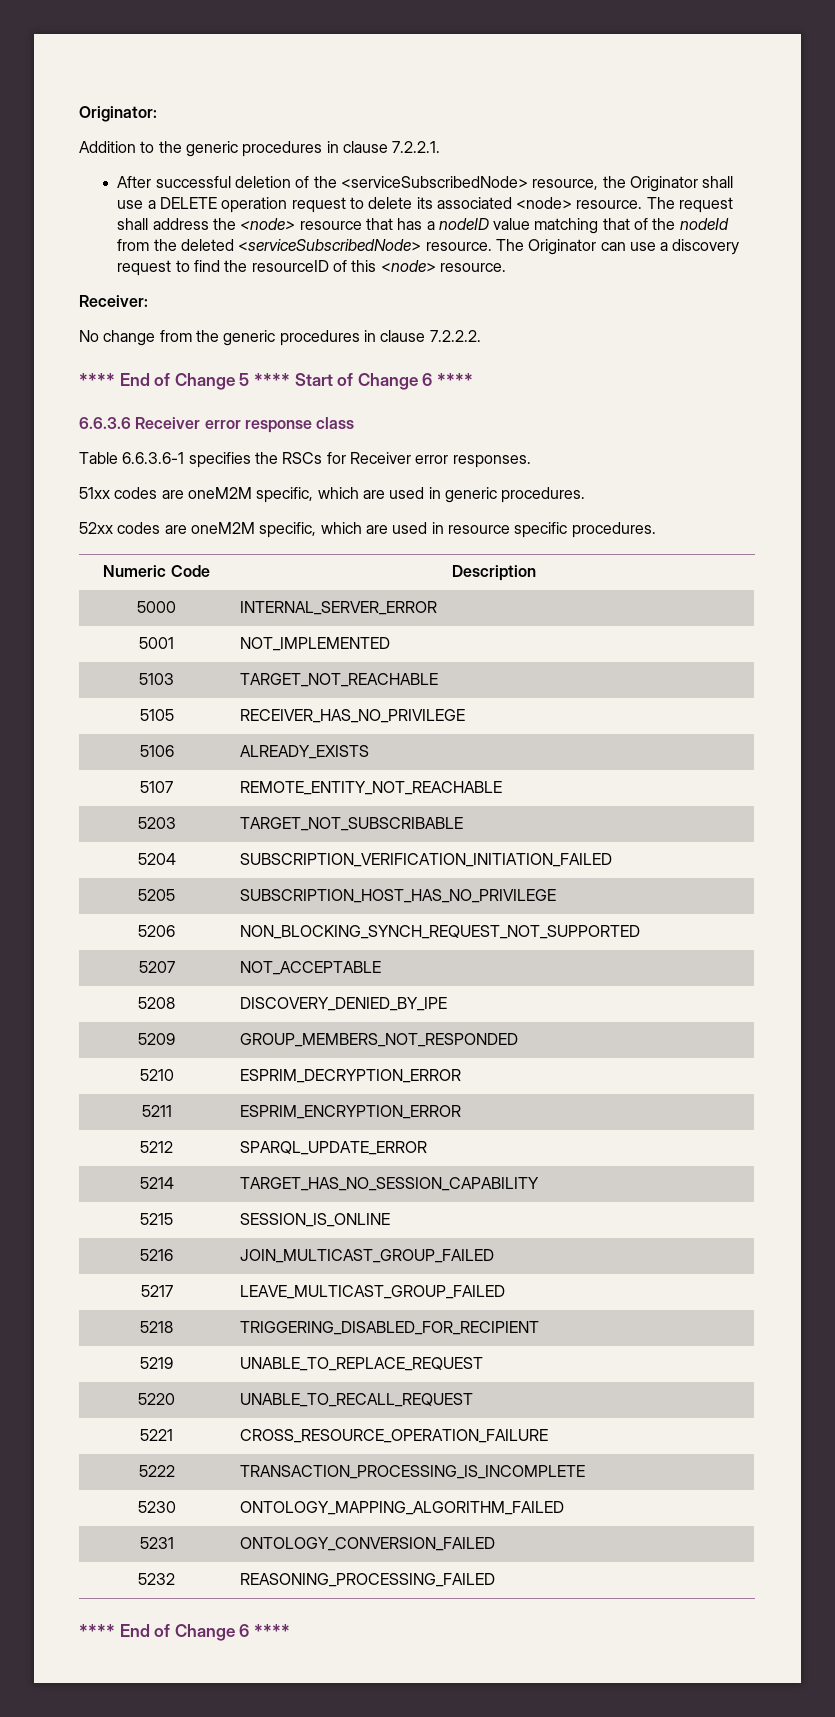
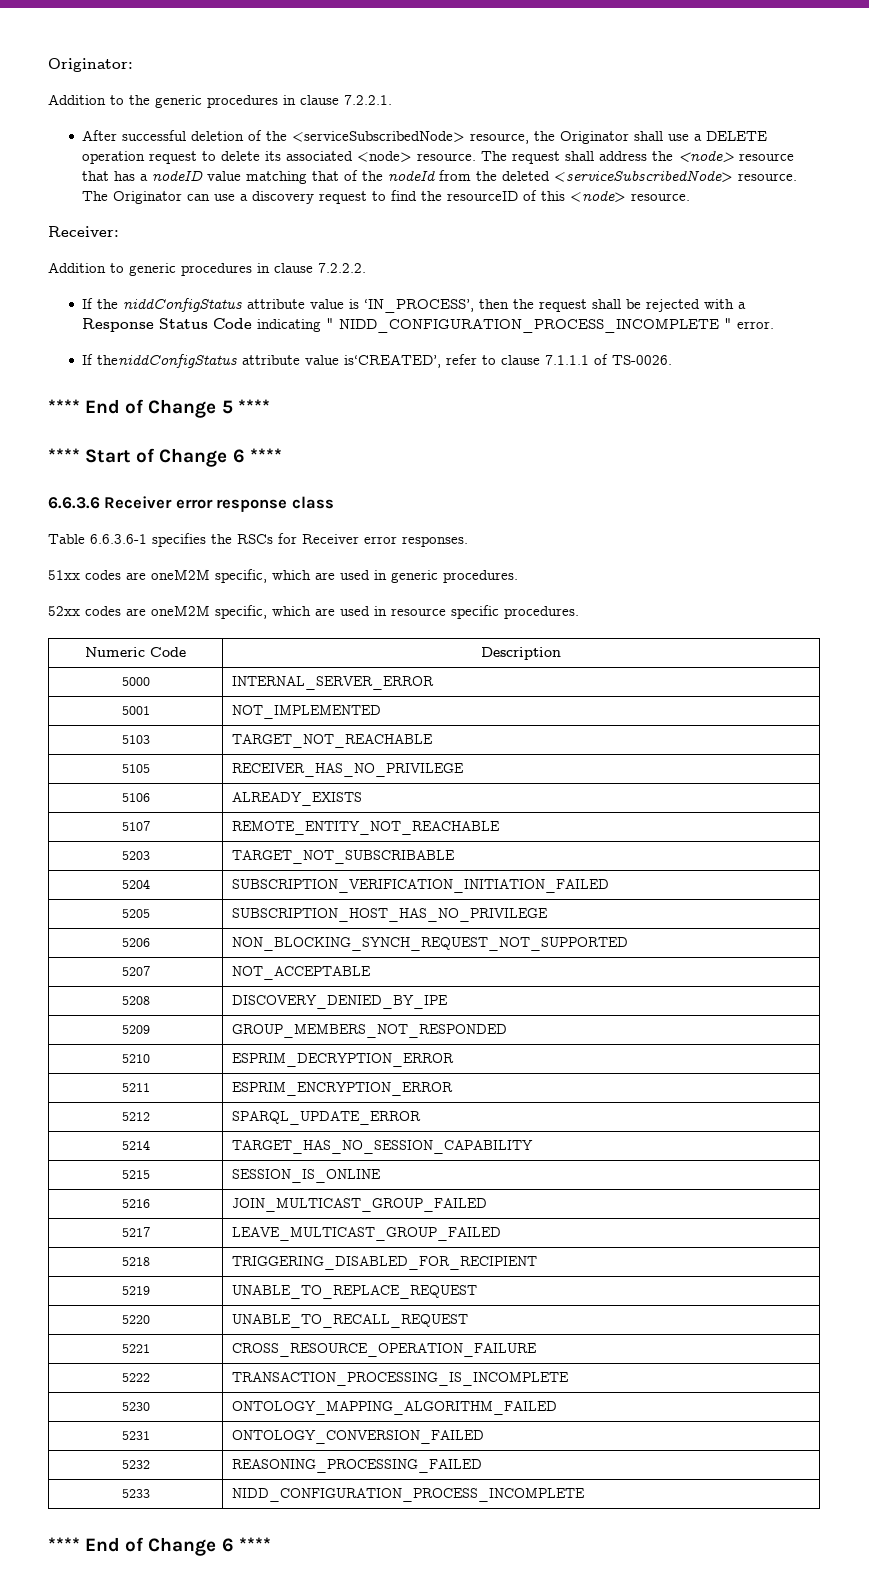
[79,330,219,346] No change from the -> [48,262,124,273] Addition to
(481, 336) none -> [82,298,747,313] [82,318,775,333] [82,354,673,368] // If the niddConfigStatus attribute value is ‘IN_PROCESS’, then the request shall be rejected with a Response Status Code indicating " NIDD_CONFIGURATION_PROCESS_INCOMPLETE " error. // If theniddConfigStatus attribute value is‘CREATED’, refer to clause 7.1.1.1 of TS-0026.
(290, 379) none -> [48,448,80,462] // ****
(496, 1580) none -> [121,1489,150,1498] [232,1488,586,1502] // 5233 | NIDD_CONFIGURATION_PROCESS_INCOMPLETE

